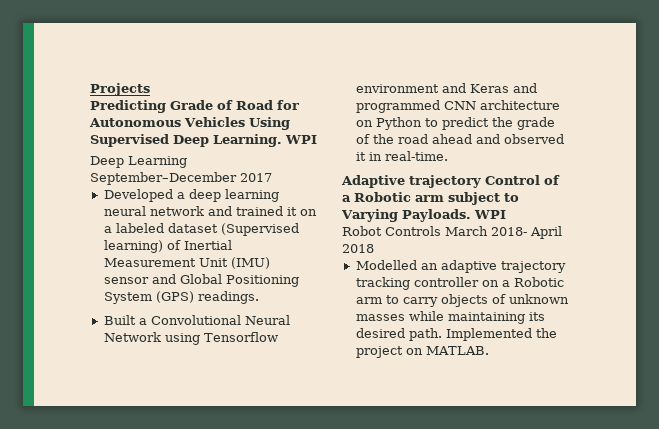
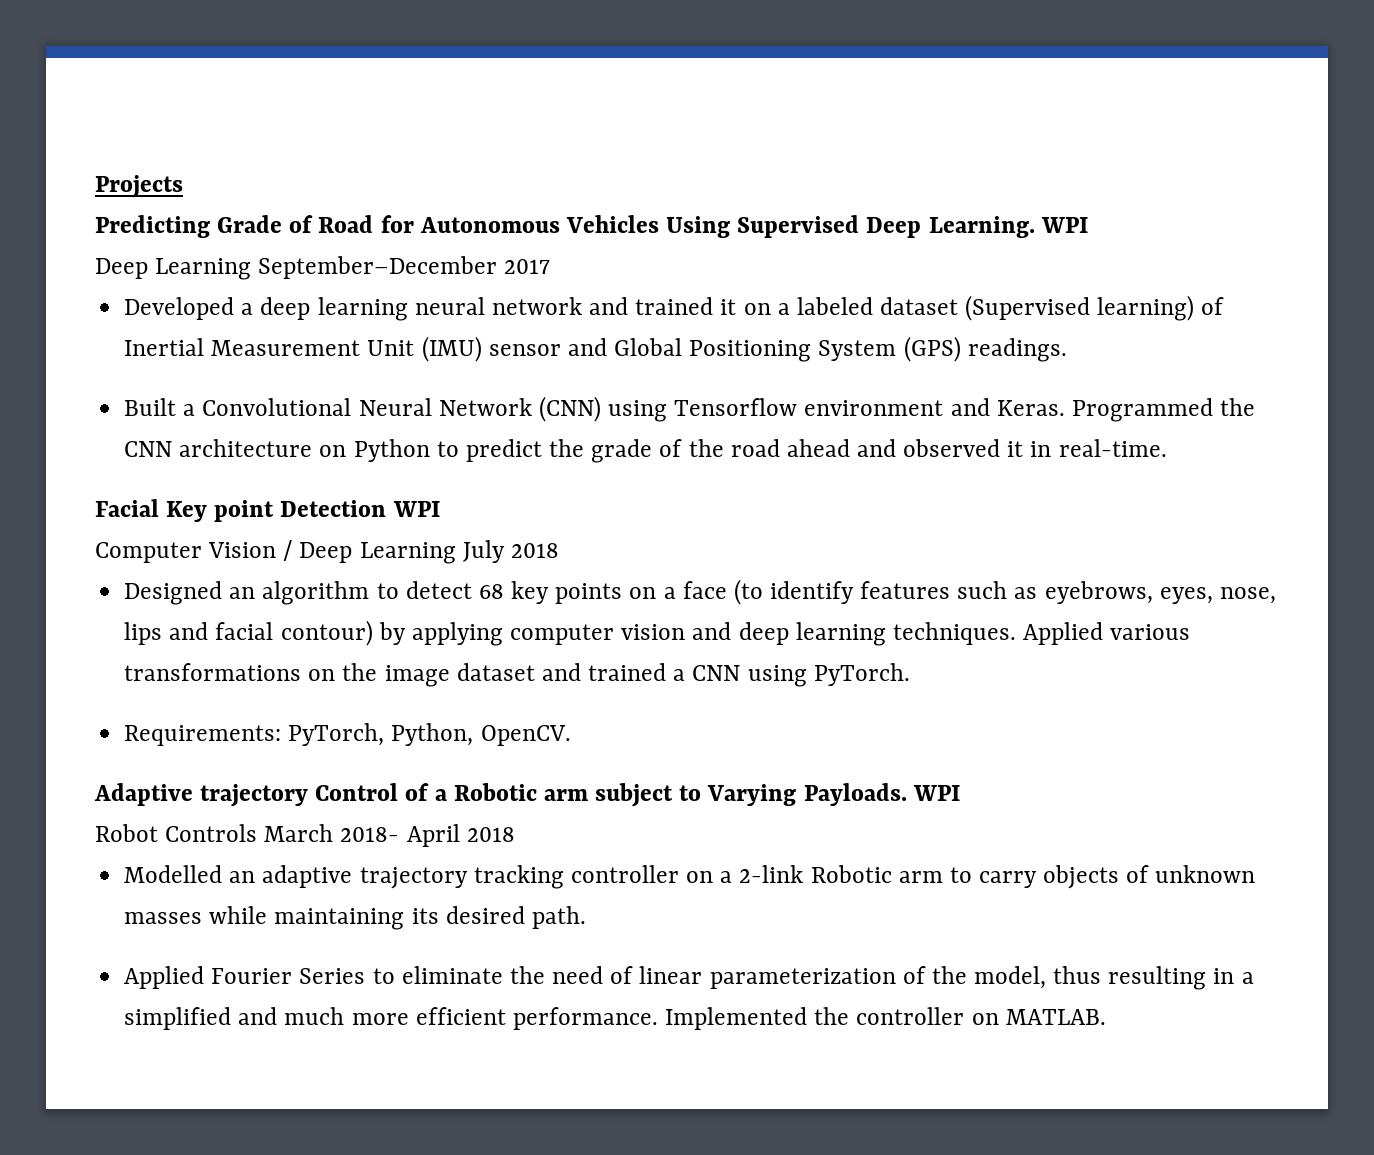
(161, 337) none -> [538,396,601,422] (CNN)
[469,83,537,93] [355,100,440,113] Keras and programmed -> [996,398,1256,422] Keras. Programmed the
(448, 156) none -> [95,499,440,522] [95,540,559,564] [124,579,1276,605] [124,620,1191,646] [124,663,910,687] [124,723,571,746] // Facial Key point Detection WPI // Computer Vision / Deep Learning July 2018 // Designed an algorithm to detect 68 key points on a face (to identify features such as eyebrows, eyes, nose, lips and facial contour) by applying computer vision and deep learning techniques. Applied various transformations on the image dataset and trained a CNN using PyTorch. // Requirements: PyTorch, Python, OpenCV.
(510, 283) none -> [739,865,804,883] 2-link
(442, 334) none -> [124,966,1254,990] [124,1007,658,1030] // Applied Fourier Series to eliminate the need of linear parameterization of the model, thus resulting in a simplified and much more efficient performance.
[355,346,403,358] project -> [856,1007,965,1025] controller

